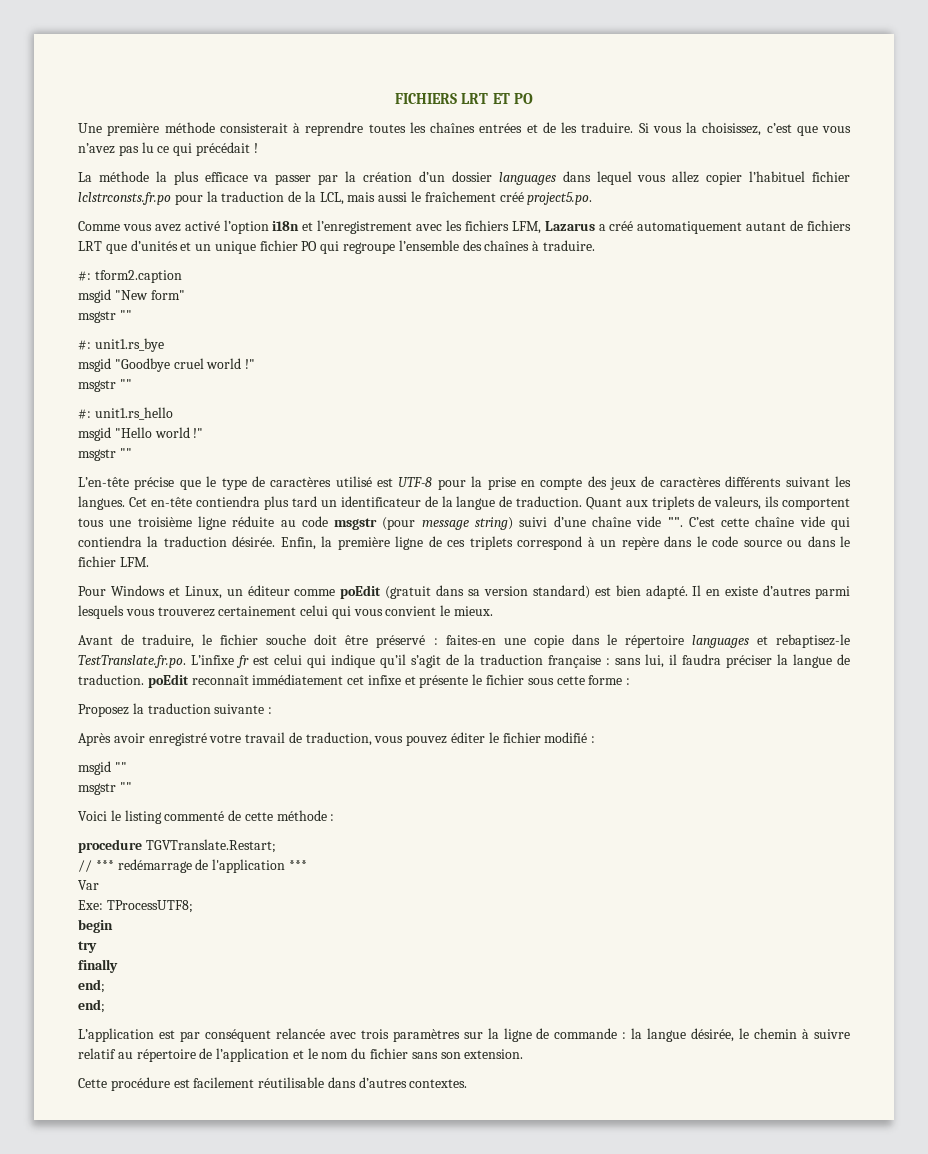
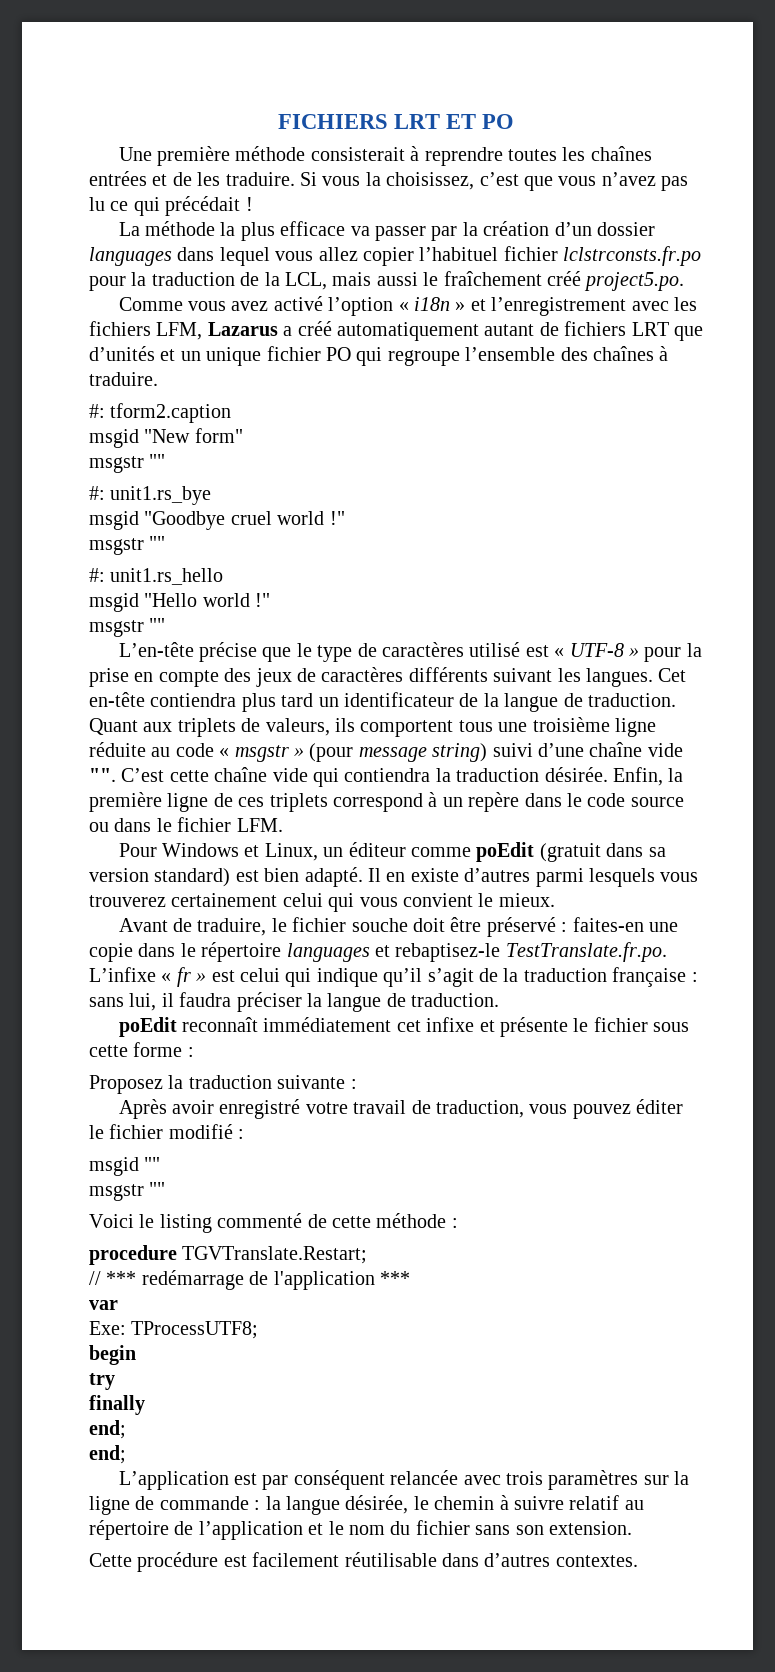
[272,221,300,231] i18n -> [398,297,466,311] « i18n »
[398,477,433,487] UTF-8 -> [554,643,640,657] « UTF-8 »
[334,518,378,530] msgstr -> [219,745,304,762] « msgstr »
[236,655,249,668] fr -> [161,967,207,987] « fr »
(144, 679) none -> (500, 1000) //
[78,880,99,890] Var -> [89,1300,118,1310] var

